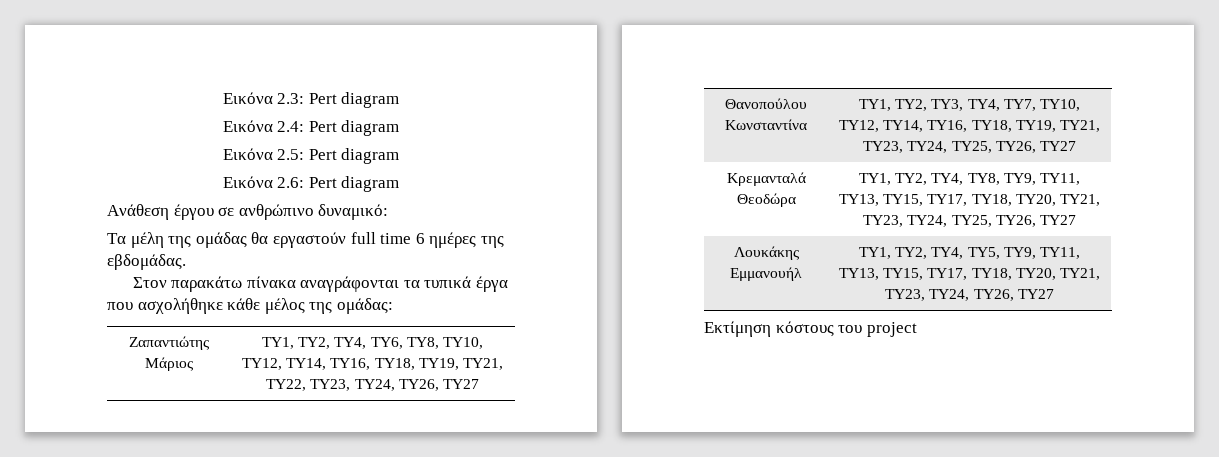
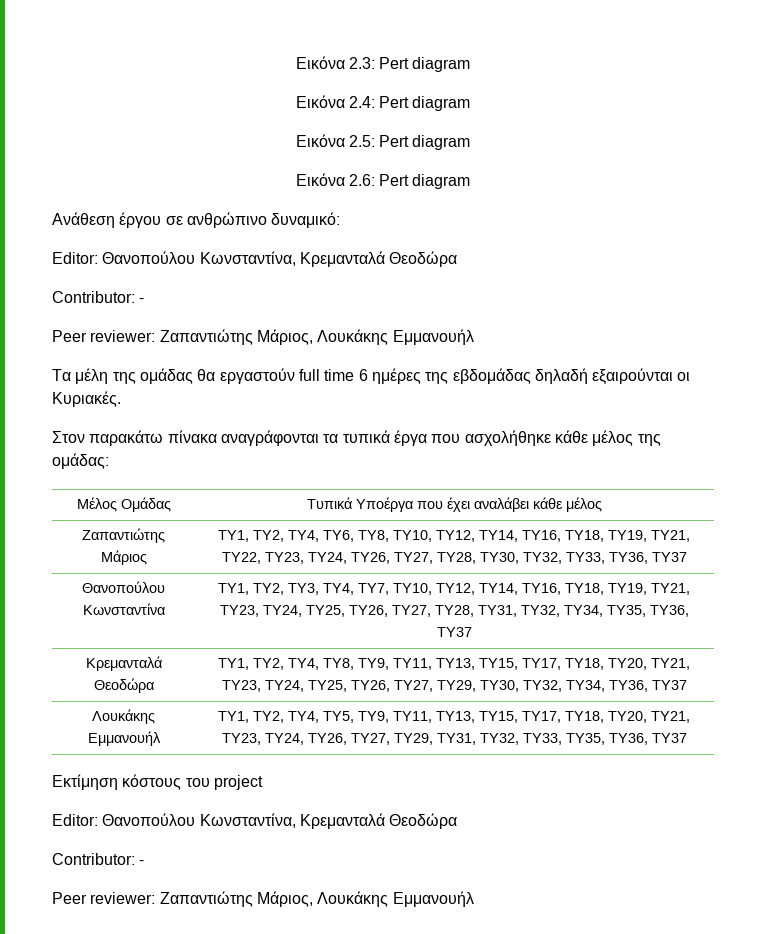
(389, 212) none -> [52,251,458,267] [52,291,145,303] [52,329,474,345] // Editor: Θανοπούλου Κωνσταντίνα, Κρεμανταλά Θεοδώρα // Contributor: - // Peer reviewer: Ζαπαντιώτης Μάριος, Λουκάκης Εμμανουήλ
[107,254,186,270] εβδομάδας. -> [452,368,691,385] [52,391,121,407] εβδομάδας δηλαδή εξαιρούνται οι Κυριακές.
(393, 306) none -> [76,497,171,512] [306,497,602,512] // Μέλος Ομάδας | Τυπικά Υποέργα που έχει αναλάβει κάθε μέλος
[442,379,479,389] ΤΥ27 -> [393,552,687,564] ΤΥ27, ΤΥ28, ΤΥ30, ΤΥ32, ΤΥ33, ΤΥ36, ΤΥ37
[1039,141,1076,151] ΤΥ27 -> [391,605,689,617] [436,627,472,637] ΤΥ27, ΤΥ28, ΤΥ31, ΤΥ32, ΤΥ34, ΤΥ35, ΤΥ36, ΤΥ37
[1039,215,1076,225] ΤΥ27 -> [393,680,687,692] ΤΥ27, ΤΥ29, ΤΥ30, ΤΥ32, ΤΥ34, ΤΥ36, ΤΥ37
[1017,289,1054,299] [704,321,917,337] ΤΥ27 // Εκτίμηση κόστους του project -> [350,733,687,745] [52,774,263,790] [52,813,458,829] [52,853,145,865] [52,891,474,907] ΤΥ27, ΤΥ29, ΤΥ31, ΤΥ32, ΤΥ33, ΤΥ35, ΤΥ36, ΤΥ37 // Εκτίμηση κόστους του project // Editor: Θανοπούλου Κωνσταντίνα, Κρεμανταλά Θεοδώρα // Contributor: - // Peer reviewer: Ζαπαντιώτης Μάριος, Λουκάκης Εμμανουήλ

